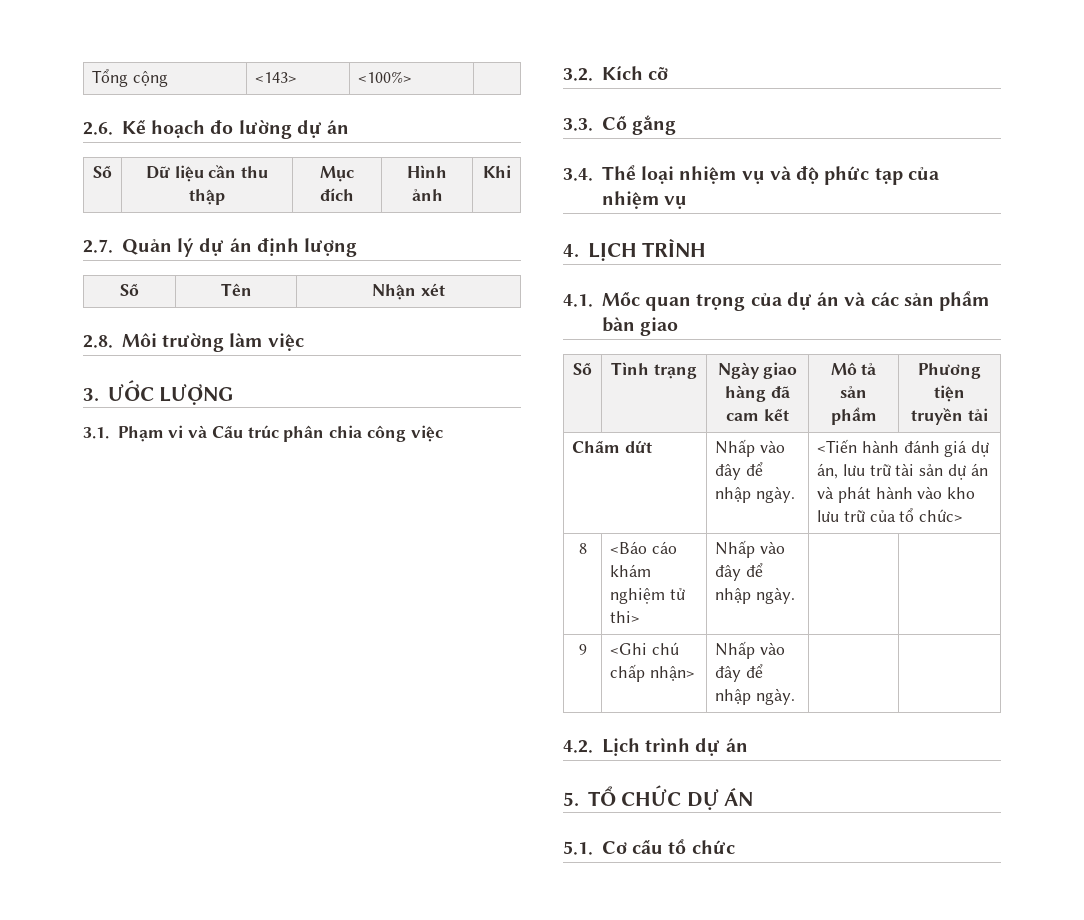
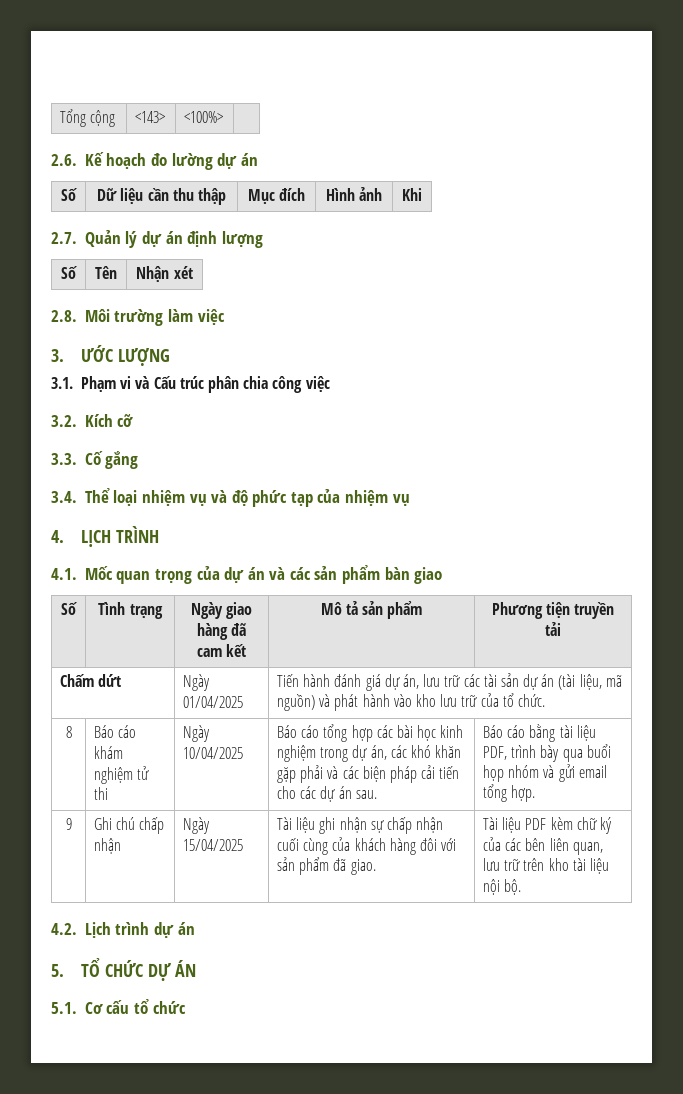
[715,439,785,457] [715,462,763,480] [715,486,795,503] [817,439,858,453] Nhấp vào đây để nhập ngày. | <Tiến -> [183,674,211,691] [183,696,244,708] [277,674,300,687] Ngày 01/04/2025 | Tiến
(891, 470) none -> [463,674,480,687] các
(988, 469) none -> [558,674,622,690] [277,694,316,711] (tài liệu, mã nguồn)
[919,509,964,522] chức> -> [517,694,545,707] chức.
[610,541,648,554] <Báo -> [94,725,115,738] Báo
[610,611,641,623] [715,540,785,558] [715,563,763,581] [715,587,795,604] thi> | Nhấp vào đây để nhập ngày. | | -> [94,787,109,800] [183,725,211,742] [183,747,244,759] [277,724,464,742] [277,745,462,762] [277,765,460,783] [277,786,377,802] [483,724,596,742] [483,744,611,762] [483,764,607,782] [483,784,536,802] thi | Ngày 10/04/2025 | Báo cáo tổng hợp các bài học kinh nghiệm trong dự án, các khó khăn gặp phải và các biện pháp cải tiến cho các dự án sau. | Báo cáo bằng tài liệu PDF, trình bày qua buổi họp nhóm và gửi email tổng hợp.
[610,643,648,655] <Ghi -> [94,817,113,830] Ghi
[649,666,695,681] [715,641,785,659] [715,664,763,682] [715,688,795,705] nhận> | Nhấp vào đây để nhập ngày. | | -> [94,838,122,854] [183,817,211,834] [183,839,244,851] [277,817,444,834] [277,837,457,855] [277,857,376,875] [483,817,612,834] [483,837,603,855] [483,858,609,874] [483,879,522,895] nhận | Ngày 15/04/2025 | Tài liệu ghi nhận sự chấp nhận cuối cùng của khách hàng đôi với sản phẩm đã giao. | Tài liệu PDF kèm chữ ký của các bên liên quan, lưu trữ trên kho tài liệu nội bộ.

